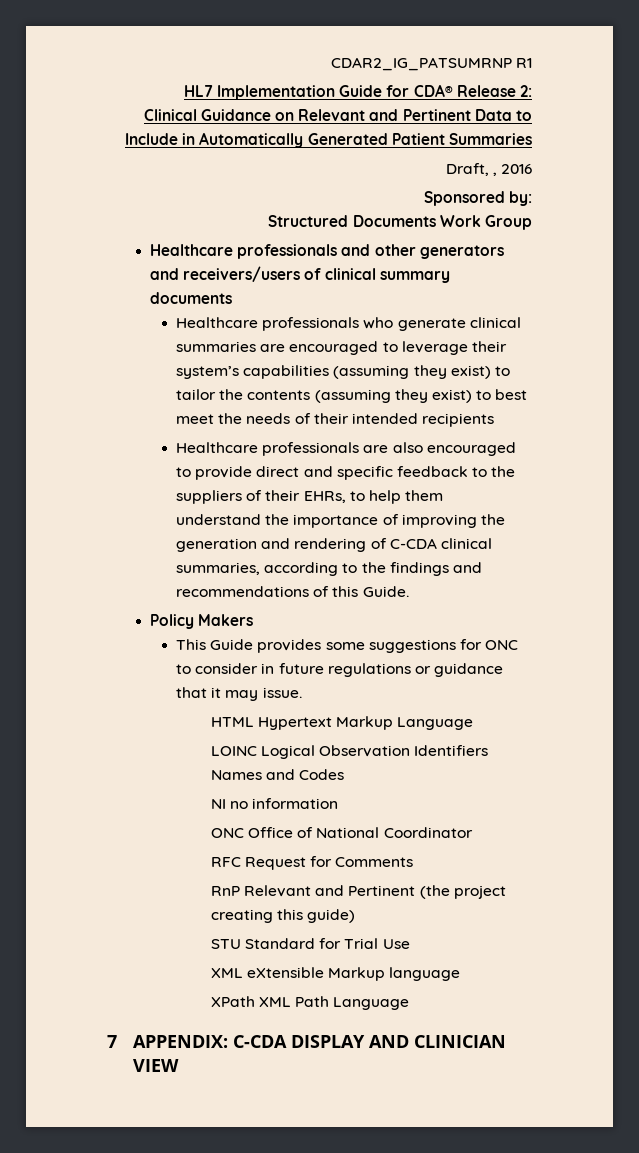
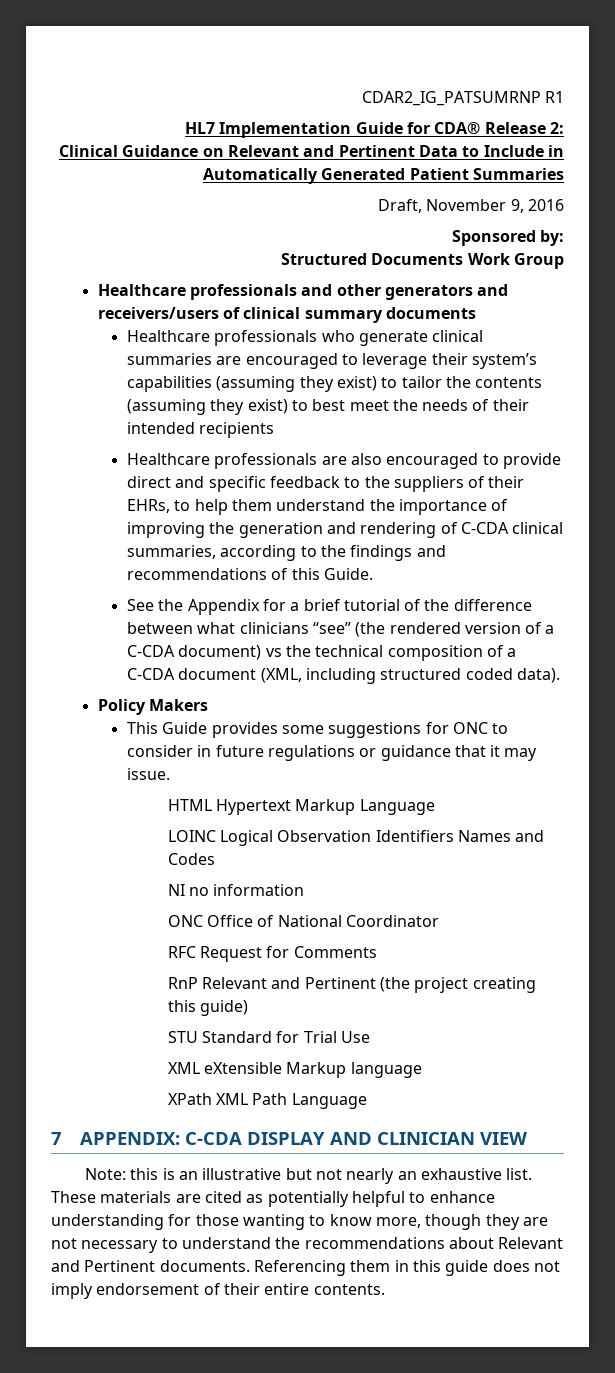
[492,172,497,176] , -> [426,199,524,213] November 9,
(409, 591) none -> [126,599,532,615] [126,622,555,637] [126,645,517,661] [126,668,560,684] // See the Appendix for a brief tutorial of the difference between what clinicians “see” (the rendered version of a C-CDA document) vs the technical composition of a C-CDA document (XML, including structured coded data).
(179, 1065) none -> [84,1168,533,1184] [51,1191,495,1207] [51,1214,548,1230] [51,1237,564,1253] [51,1260,560,1276] [51,1283,385,1299] // Note: this is an illustrative but not nearly an exhaustive list. These materials are cited as potentially helpful to enhance understanding for those wanting to know more, though they are not necessary to understand the recommendations about Relevant and Pertinent documents. Referencing them in this guide does not imply endorsement of their entire contents.

